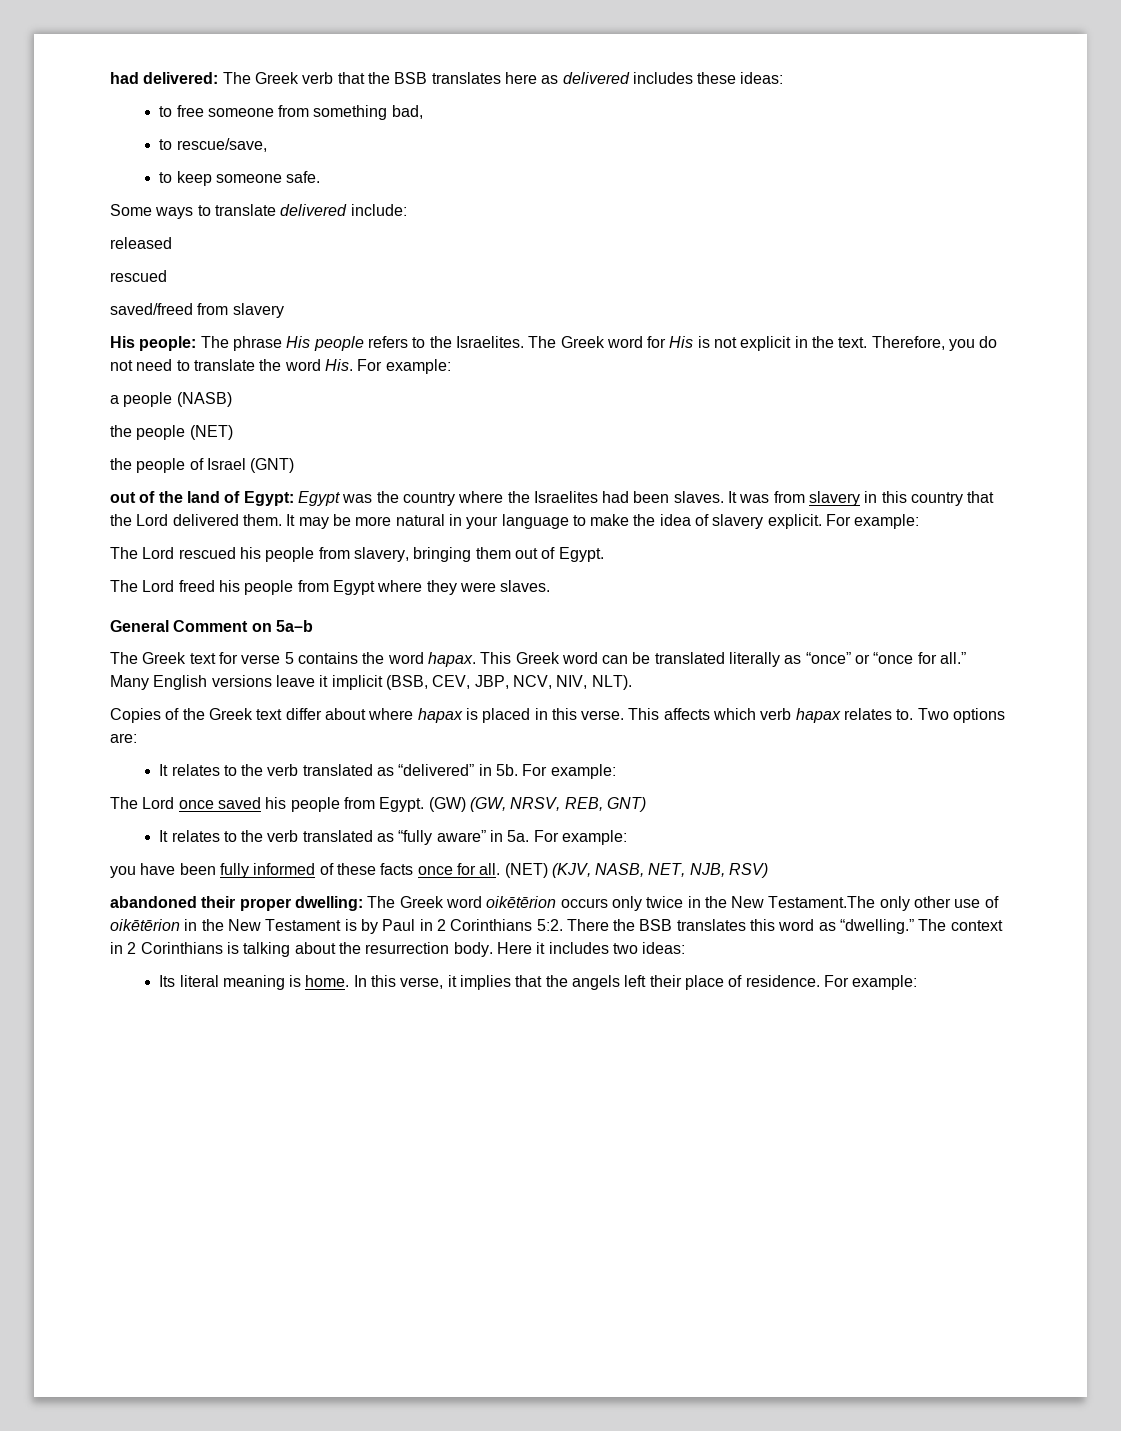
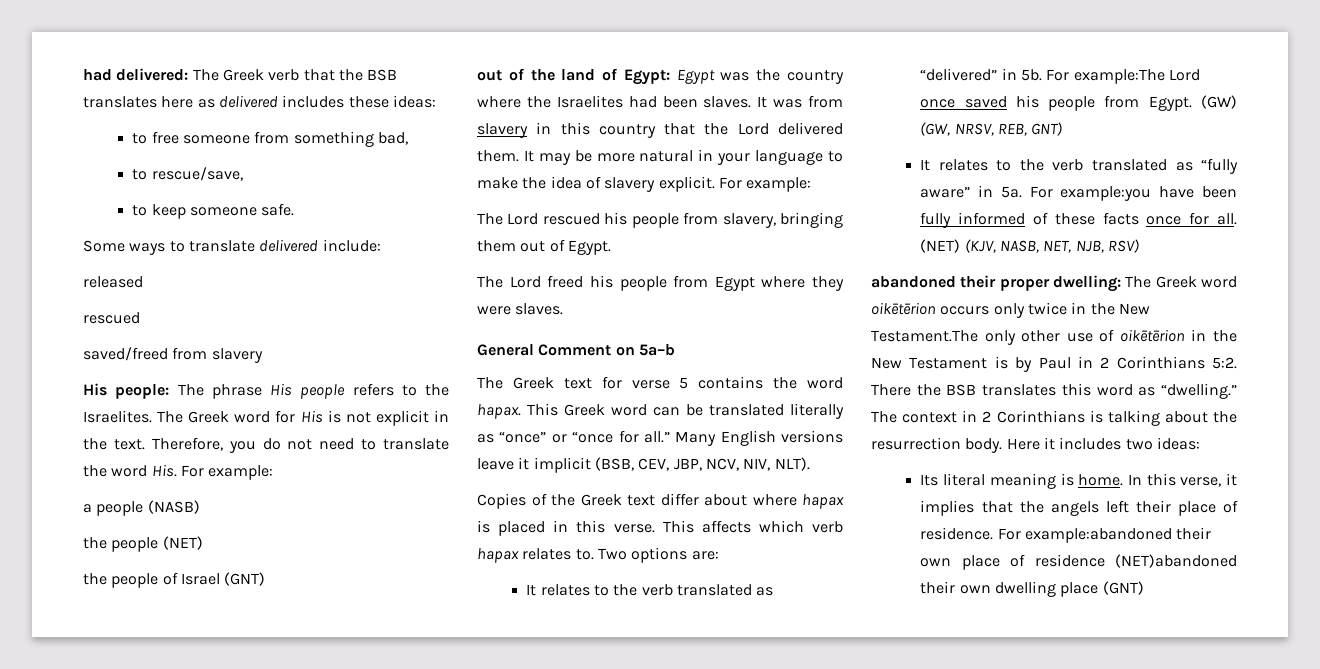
[550,764,616,779] [110,797,138,809] example: // The -> [1073,69,1165,84] example:The
[562,830,628,845] [110,866,136,878] example: // you -> [1060,186,1152,201] example:you
[852,975,918,990] example: -> [1025,527,1212,543] [920,554,1237,570] [920,581,1144,597] example:abandoned their own place of residence (NET)abandoned their own dwelling place (GNT)

